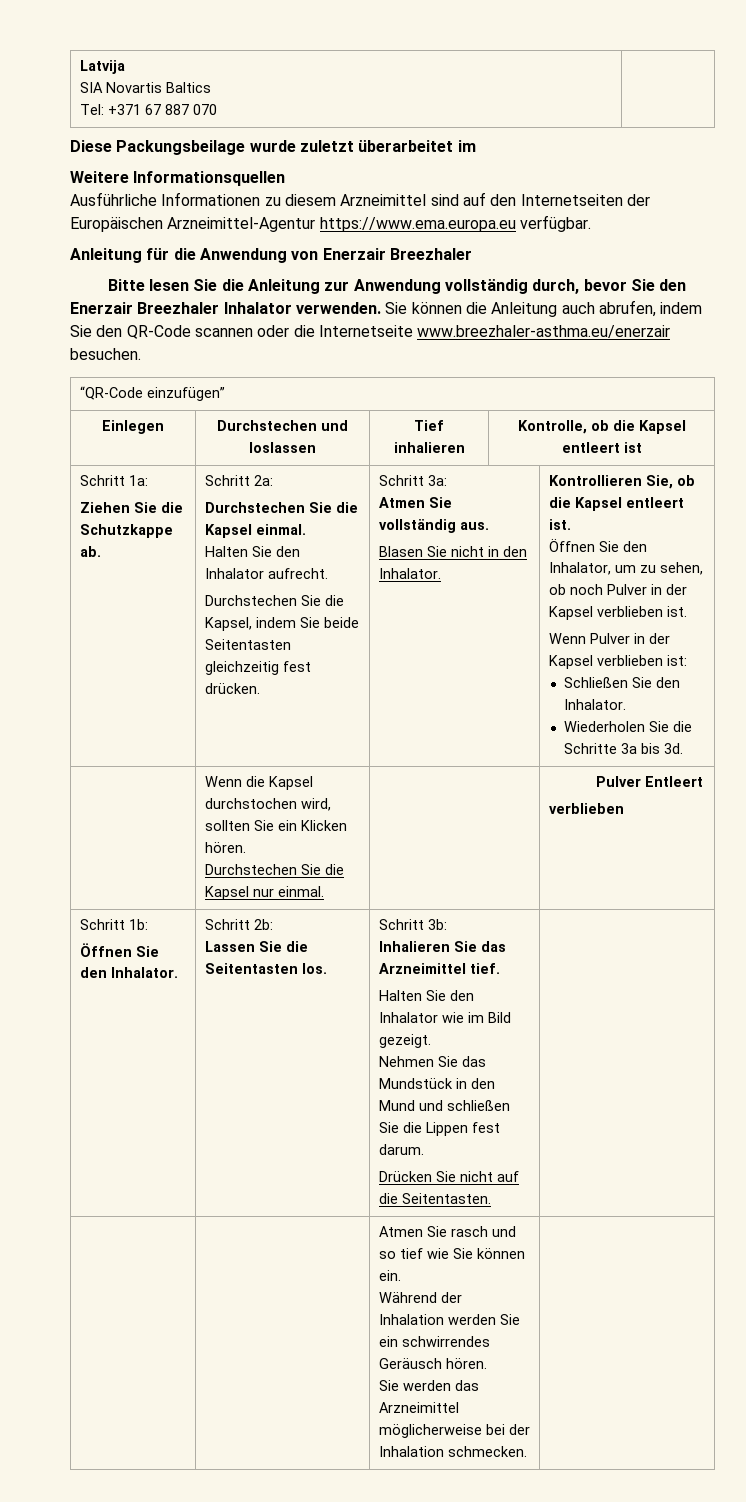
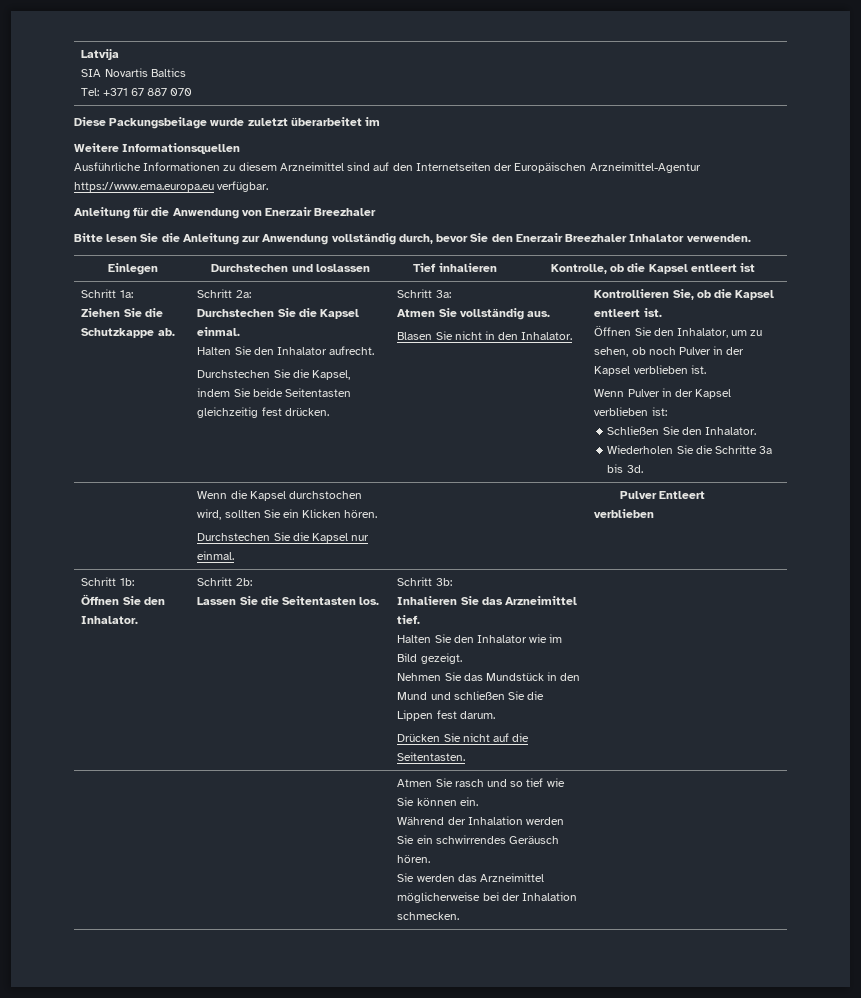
[385,300,703,317] [70,325,671,339] [70,348,141,360] [79,386,225,401] Sie können die Anleitung auch abrufen, indem Sie den QR-Code scannen oder die Internetseite www.breezhaler-asthma.eu/enerzair besuchen. // “QR-Code einzufügen” -> (751, 238) none

